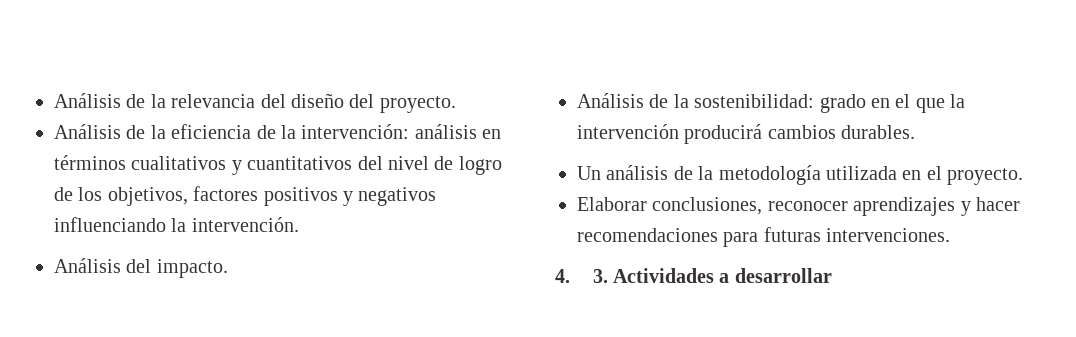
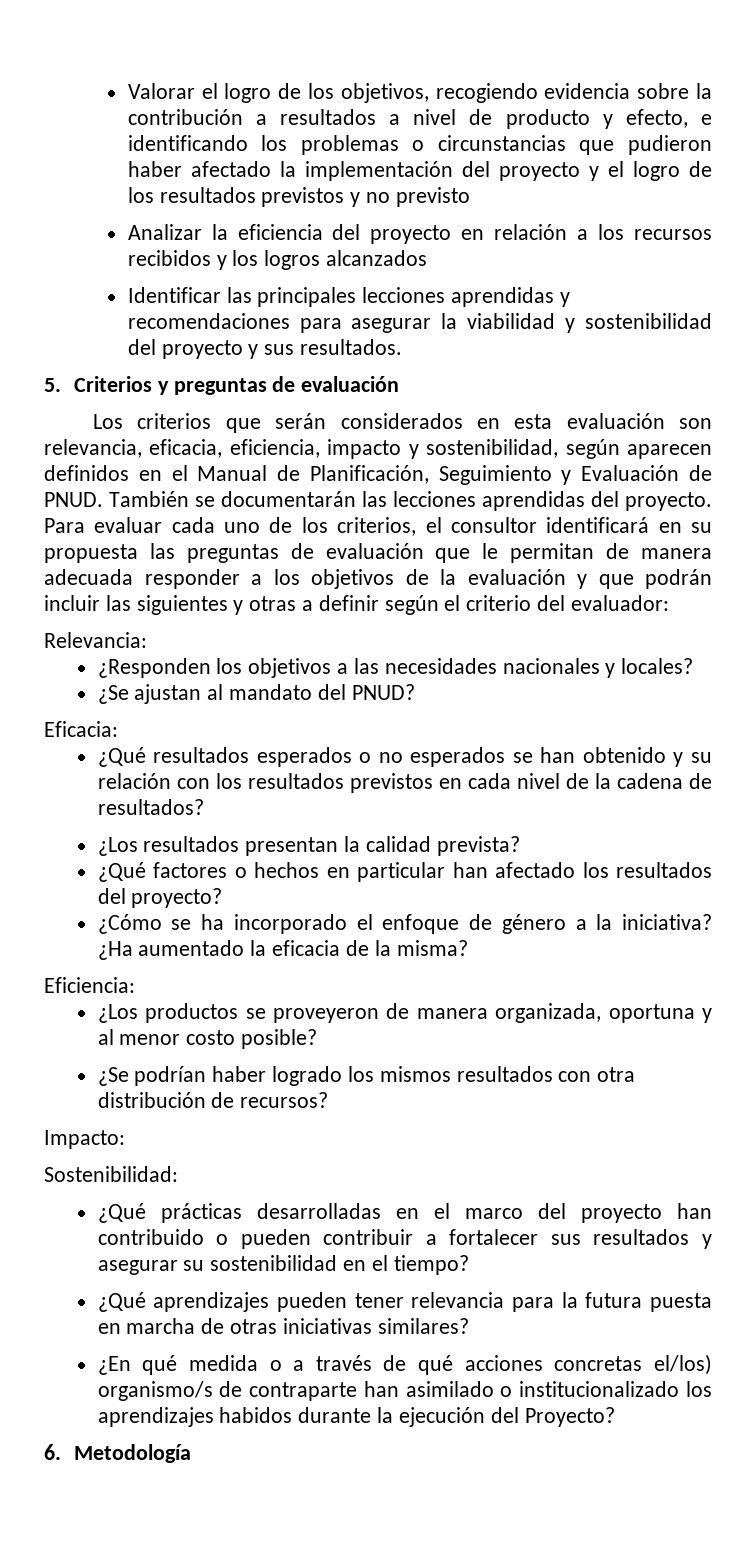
[54,93,456,113] [54,124,502,139] [54,155,502,175] [54,186,437,206] [54,217,299,232] [54,258,228,278] [577,93,966,113] [577,124,916,144] [577,165,1024,185] [577,197,1020,216] [577,227,951,247] [555,268,832,283] Análisis de la relevancia del diseño del proyecto. // Análisis de la eficiencia de la intervención: análisis en términos cualitativos y cuantitativos del nivel de logro de los objetivos, factores positivos y negativos influenciando la intervención. // Análisis del impacto. // Análisis de la sostenibilidad: grado en el que la intervención producirá cambios durables. // Un análisis de la metodología utilizada en el proyecto. // Elaborar conclusiones, reconocer aprendizajes y hacer recomendaciones para futuras intervenciones. // 4. 3. Actividades a desarrollar -> [127,83,712,103] [127,109,712,129] [127,135,712,155] [127,161,713,181] [127,187,470,207] [127,224,713,244] [127,250,427,270] [127,287,570,307] [127,313,713,333] [127,339,402,359] [44,376,400,395] [93,413,712,433] [44,439,713,459] [44,465,713,485] [44,491,712,511] [44,517,712,536] [44,543,713,563] [44,569,712,589] [44,595,669,615] [44,632,147,648] [97,658,694,678] [97,684,415,704] [44,721,118,737] [97,747,712,767] [97,773,712,793] [97,799,204,815] [97,836,520,856] [97,862,712,882] [97,888,223,908] [97,914,712,934] [97,940,468,960] [44,977,135,993] [97,1003,712,1023] [97,1029,318,1049] [97,1066,636,1086] [97,1092,329,1108] [44,1130,125,1149] [44,1166,178,1182] [97,1203,712,1223] [97,1229,712,1249] [97,1255,469,1275] [97,1292,712,1312] [97,1318,469,1334] [97,1354,712,1375] [97,1381,712,1401] [97,1407,615,1427] [44,1444,192,1463] Valorar el logro de los objetivos, recogiendo evidencia sobre la contribución a resultados a nivel de producto y efecto, e identificando los problemas o circunstancias que pudieron haber afectado la implementación del proyecto y el logro de los resultados previstos y no previsto // Analizar la eficiencia del proyecto en relación a los recursos recibidos y los logros alcanzados // Identificar las principales lecciones aprendidas y recomendaciones para asegurar la viabilidad y sostenibilidad del proyecto y sus resultados. // 5. Criterios y preguntas de evaluación // Los criterios que serán considerados en esta evaluación son relevancia, eficacia, eficiencia, impacto y sostenibilidad, según aparecen definidos en el Manual de Planificación, Seguimiento y Evaluación de PNUD. También se documentarán las lecciones aprendidas del proyecto. Para evaluar cada uno de los criterios, el consultor identificará en su propuesta las preguntas de evaluación que le permitan de manera adecuada responder a los objetivos de la evaluación y que podrán incluir las siguientes y otras a definir según el criterio del evaluador: // Relevancia: // ¿Responden los objetivos a las necesidades nacionales y locales? // ¿Se ajustan al mandato del PNUD? // Eficacia: // ¿Qué resultados esperados o no esperados se han obtenido y su relación con los resultados previstos en cada nivel de la cadena de resultados? // ¿Los resultados presentan la calidad prevista? // ¿Qué factores o hechos en particular han afectado los resultados del proyecto? // ¿Cómo se ha incorporado el enfoque de género a la iniciativa? ¿Ha aumentado la eficacia de la misma? // Eficiencia: // ¿Los productos se proveyeron de manera organizada, oportuna y al menor costo posible? // ¿Se podrían haber logrado los mismos resultados con otra distribución de recursos? // Impacto: // Sostenibilidad: // ¿Qué prácticas desarrolladas en el marco del proyecto han contribuido o pueden contribuir a fortalecer sus resultados y asegurar su sostenibilidad en el tiempo? // ¿Qué aprendizajes pueden tener relevancia para la futura puesta en marcha de otras iniciativas similares? // ¿En qué medida o a través de qué acciones concretas el/los) organismo/s de contraparte han asimilado o institucionalizado los aprendizajes habidos durante la ejecución del Proyecto? // 6. Metodología

